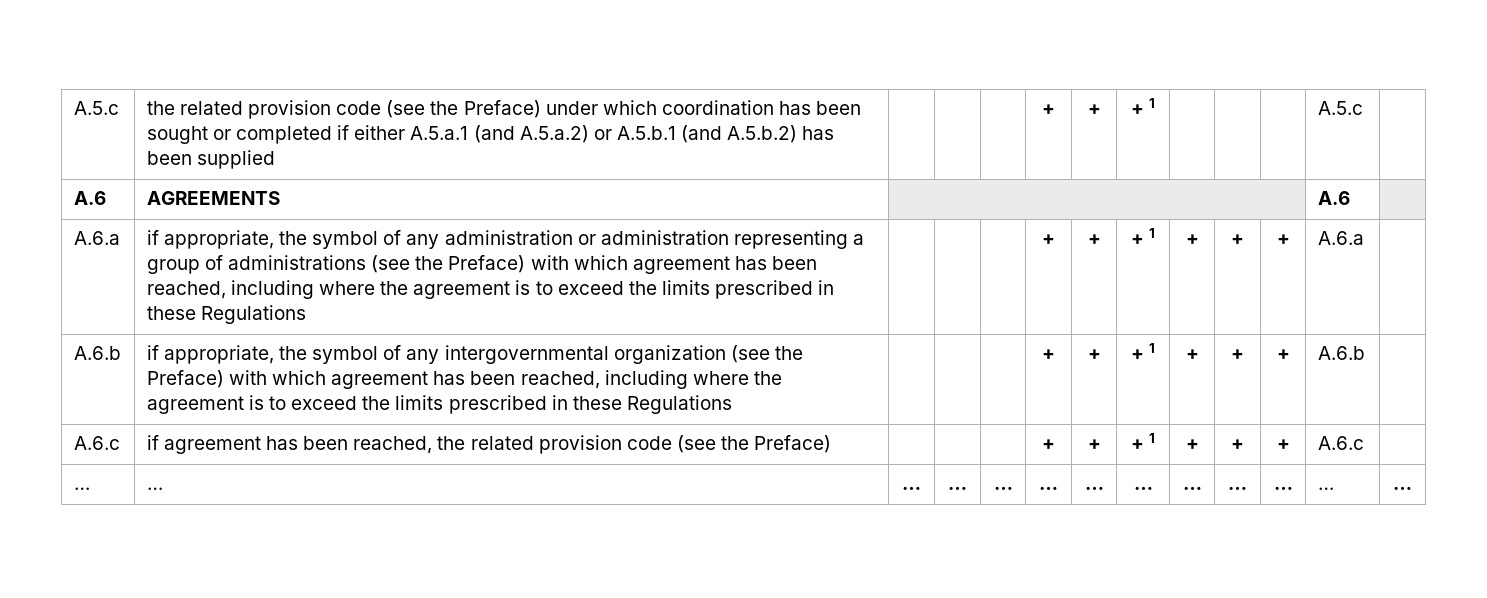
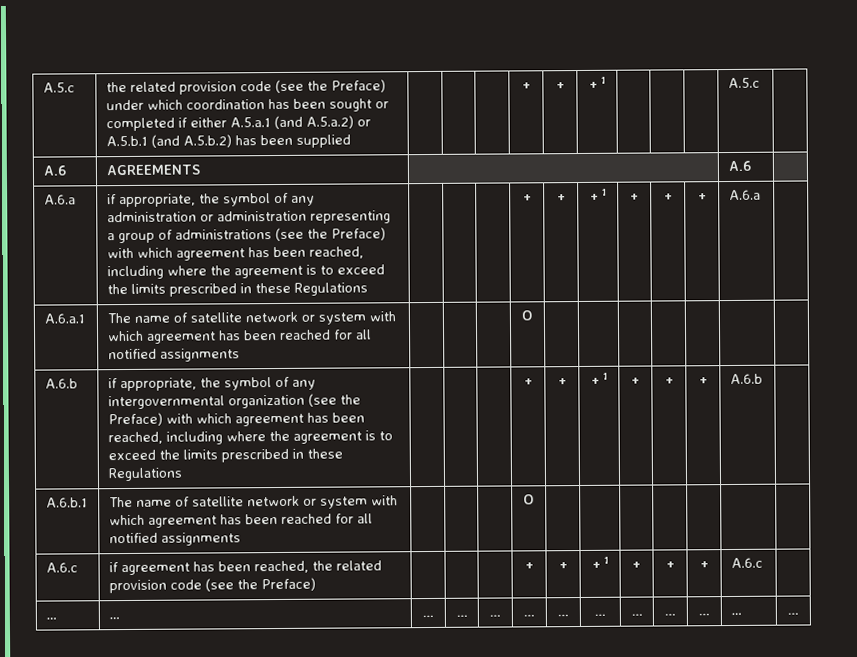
(1364, 238) none -> [43,313,85,324] [106,311,396,325] [107,329,372,344] [107,348,240,362] [521,310,533,321] // A.6.a.1 | The name of satellite network or system with which agreement has been reached for all notified assignments | | | | O | | | | | | |
(1365, 353) none -> [45,497,88,508] [108,495,398,509] [108,513,373,528] [108,532,241,546] [523,494,535,505] // A.6.b.1 | The name of satellite network or system with which agreement has been reached for all notified assignments | | | | O | | | | | | |

